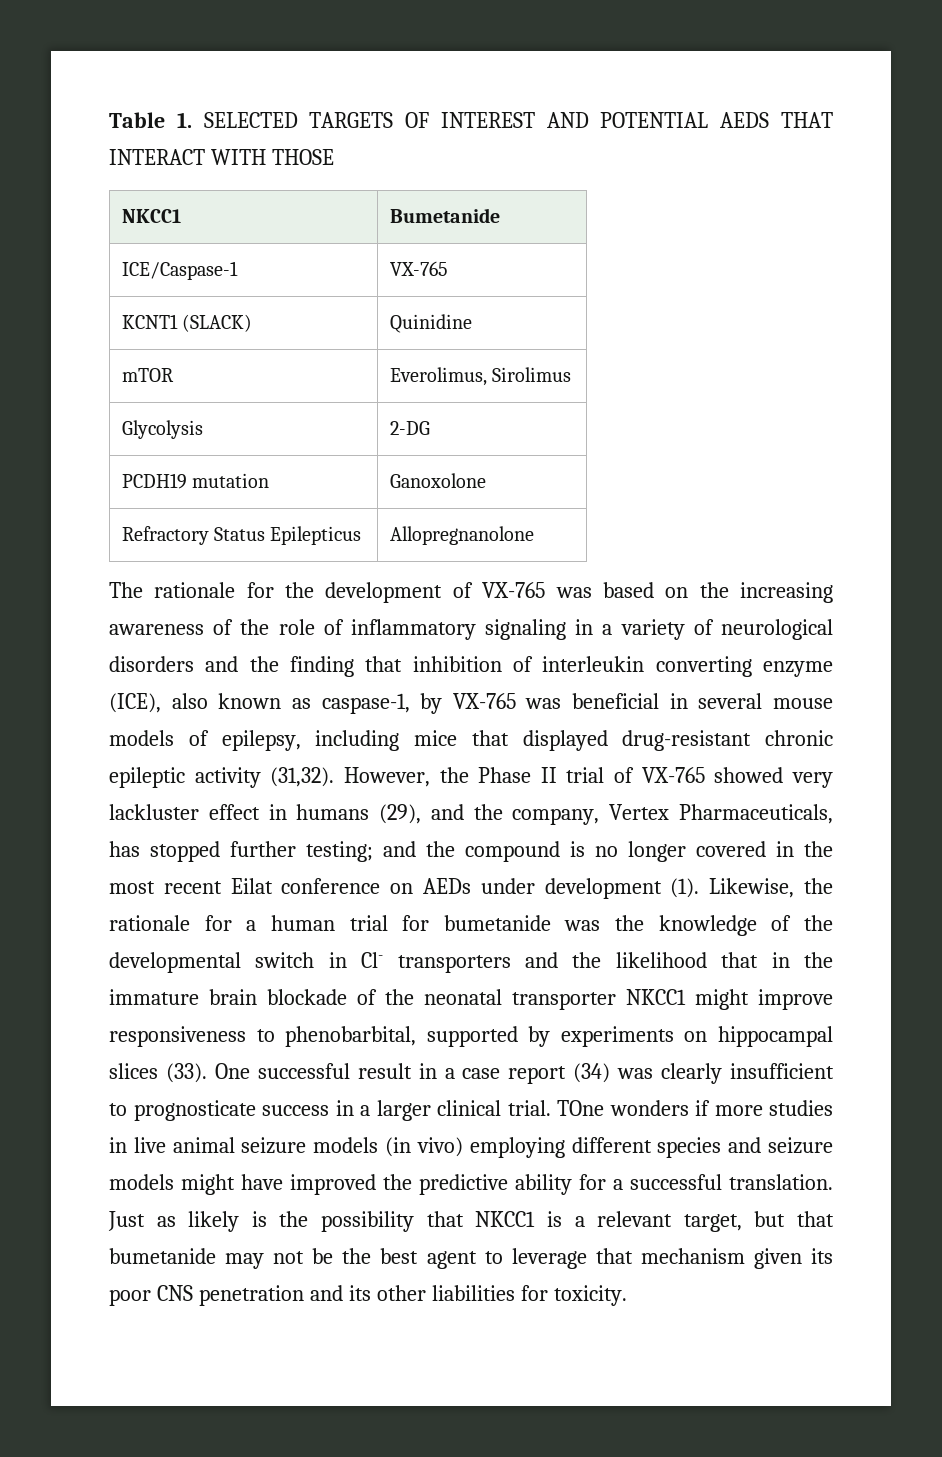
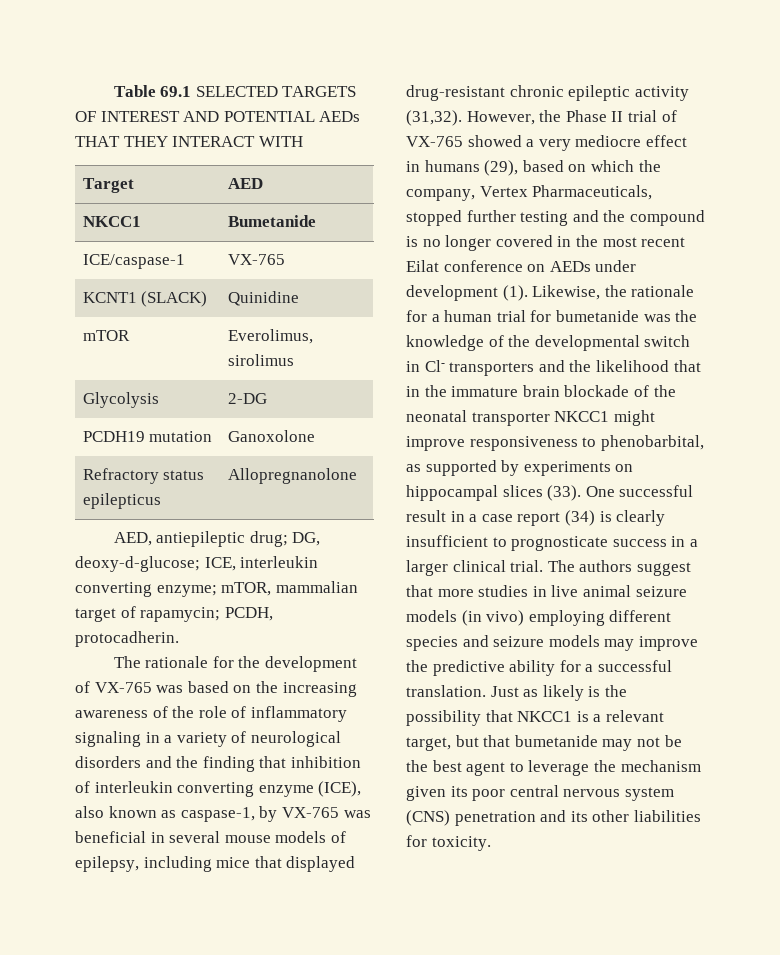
[176,112,192,128] 1. -> [160,86,192,97] 69.1
[720,112,833,128] AEDS THAT -> [319,111,361,122] [75,136,168,147] AEDs THAT THEY
[271,149,334,165] THOSE -> [82,178,134,193] [227,178,263,189] // Target | AED
[121,261,238,280] ICE/Caspase-1 -> [82,254,185,269] ICE/caspase-1
[491,367,571,382] Sirolimus -> [227,354,294,366] sirolimus
[213,526,362,545] Status Epilepticus -> [163,470,205,480] [82,493,161,509] status epilepticus
(534, 535) none -> [113,531,321,547] [75,556,319,572] [75,581,358,597] [75,606,273,622] [75,631,179,647] // AED, antiepileptic drug; DG, deoxy-d-glucose; ICE, interleukin converting enzyme; mTOR, mammalian target of rapamycin; PCDH, protocadherin.
[791,772,833,788] [109,804,199,820] very lackluster -> [526,135,642,151] a very mediocre
[430,804,464,820] and -> [522,160,634,172] based on which
[109,841,140,857] has -> (653, 192) none
[306,841,373,862] testing; -> [520,211,569,226] testing
(417, 1036) none -> [406,464,421,472] as
[617,1068,654,1079] was -> [599,511,612,522] is
[557,1100,710,1116] TOne wonders if -> [547,560,691,576] [406,585,433,597] The authors suggest that
[181,1174,376,1195] might have improved -> [604,636,698,651] may improve
[595,1248,633,1264] that -> [593,760,616,772] the
[156,1285,193,1301] CNS -> [509,785,674,801] [406,810,450,826] central nervous system (CNS)

